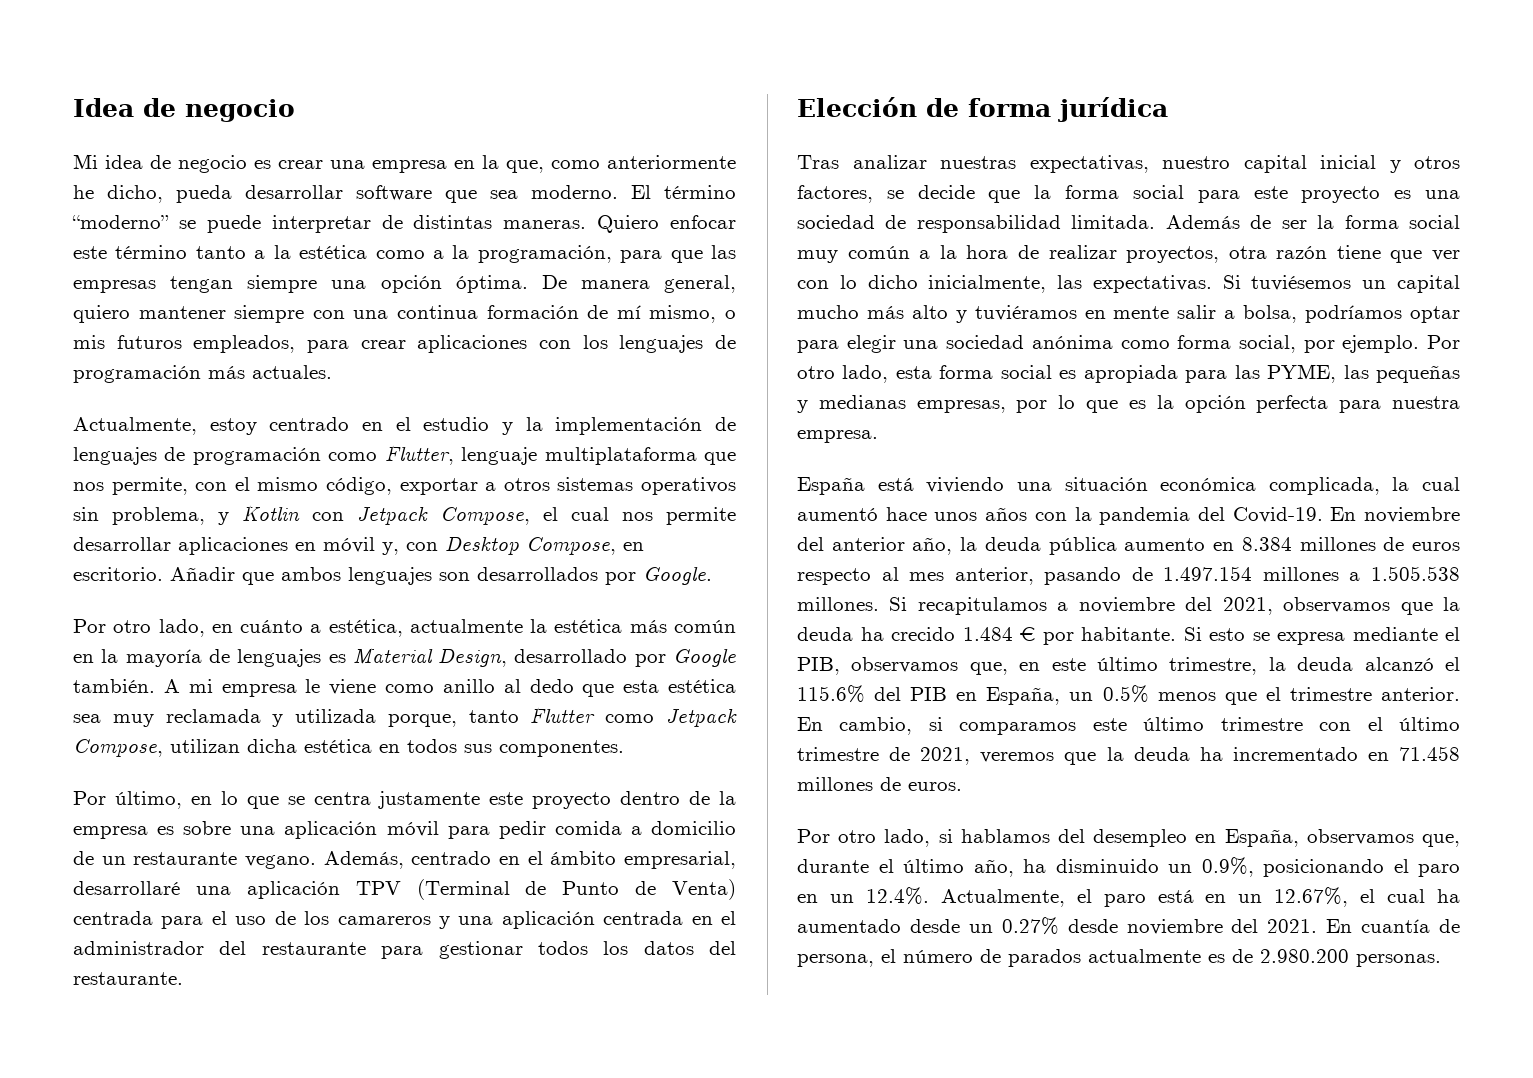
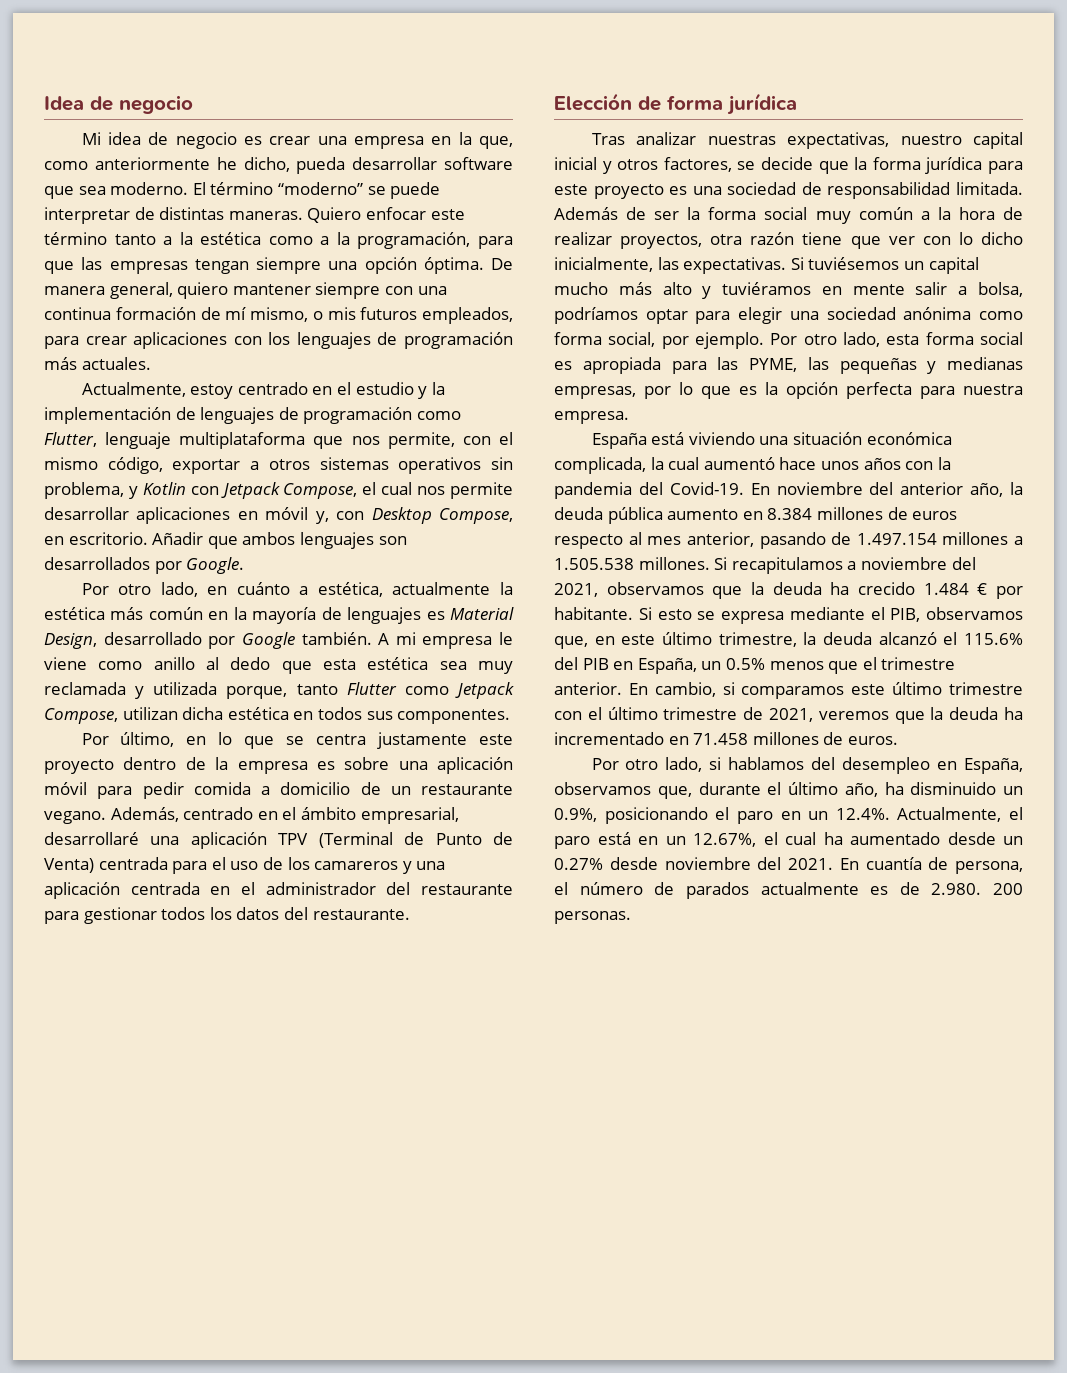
[1132,185,1184,199] social -> [925,157,983,174] jurídica
[1260,949,1349,963] 2.980.200 -> [931,883,1023,895] 2.980. 200

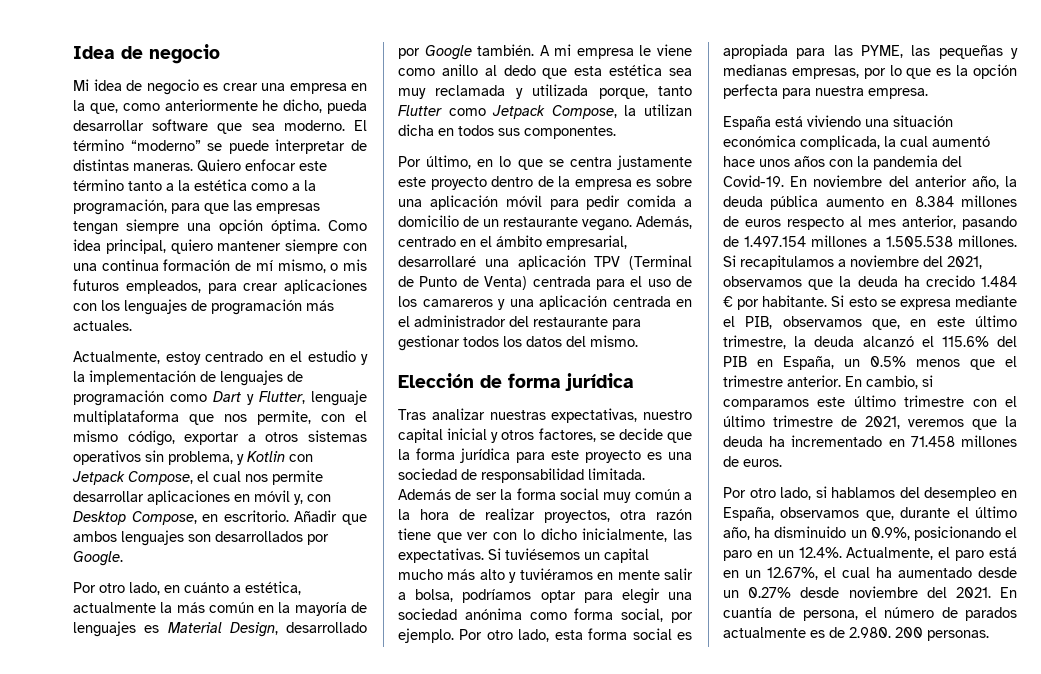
[491,258,513,270] [44,282,173,299] De manera general, -> [328,220,367,231] [73,239,166,254] Como idea principal,
(461, 415) none -> [213,391,254,405] Dart y
[44,607,105,620] estética -> (173, 607) none
(118, 716) none -> [624,105,637,116] la
[227,707,289,720] estética -> (434, 130) none
[312,909,410,920] restaurante. -> [590,335,638,347] mismo.

